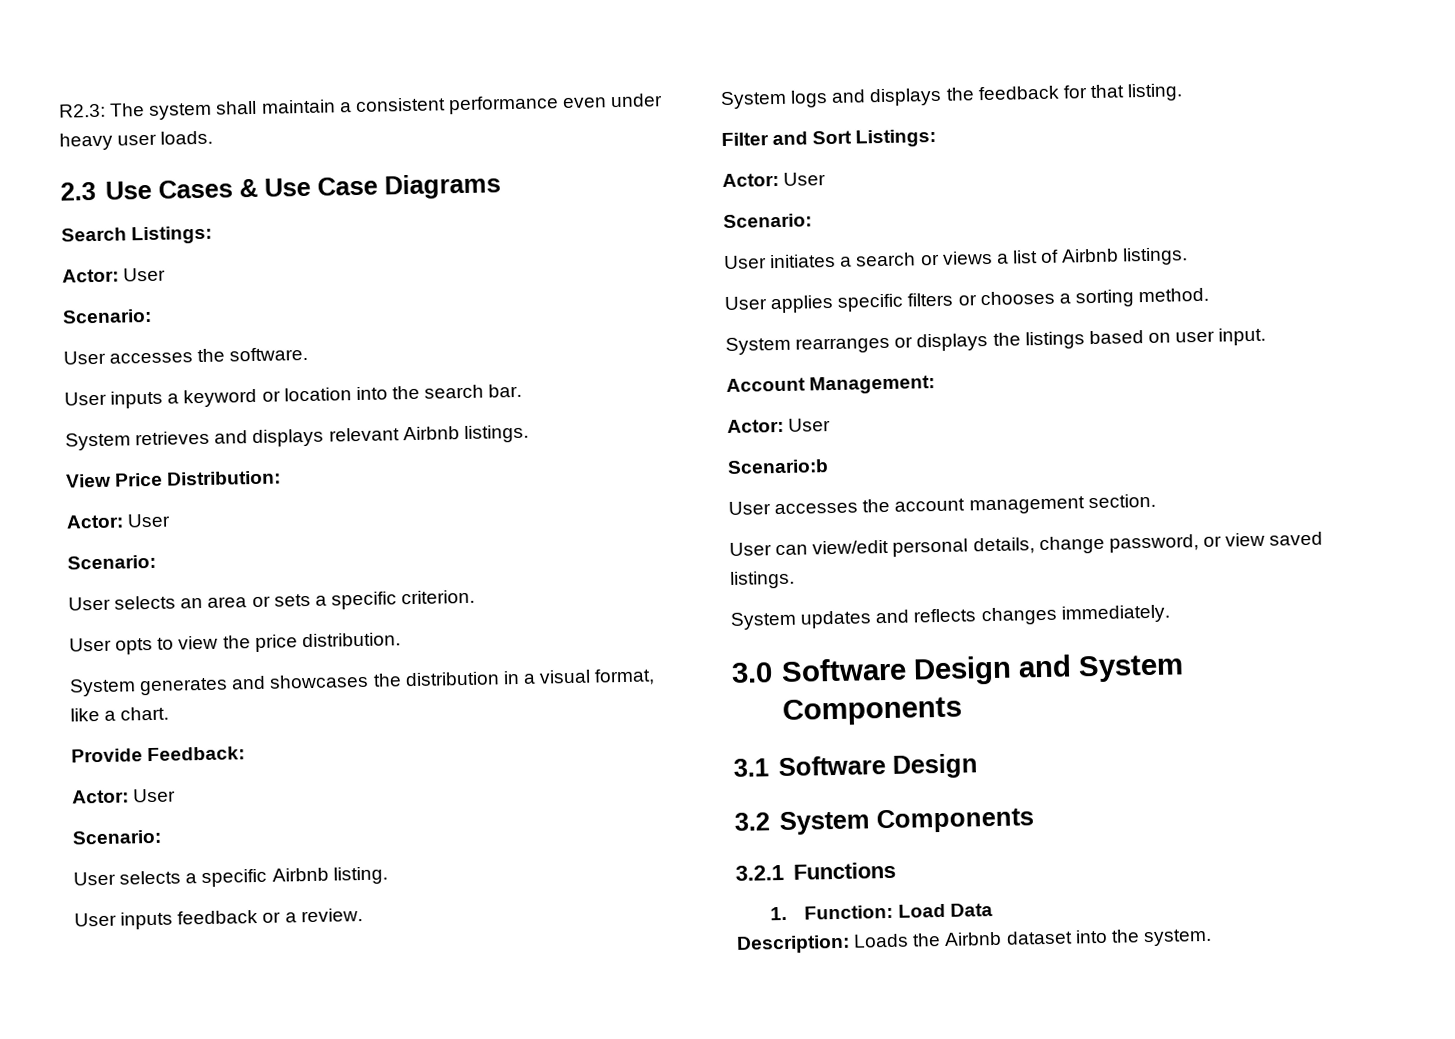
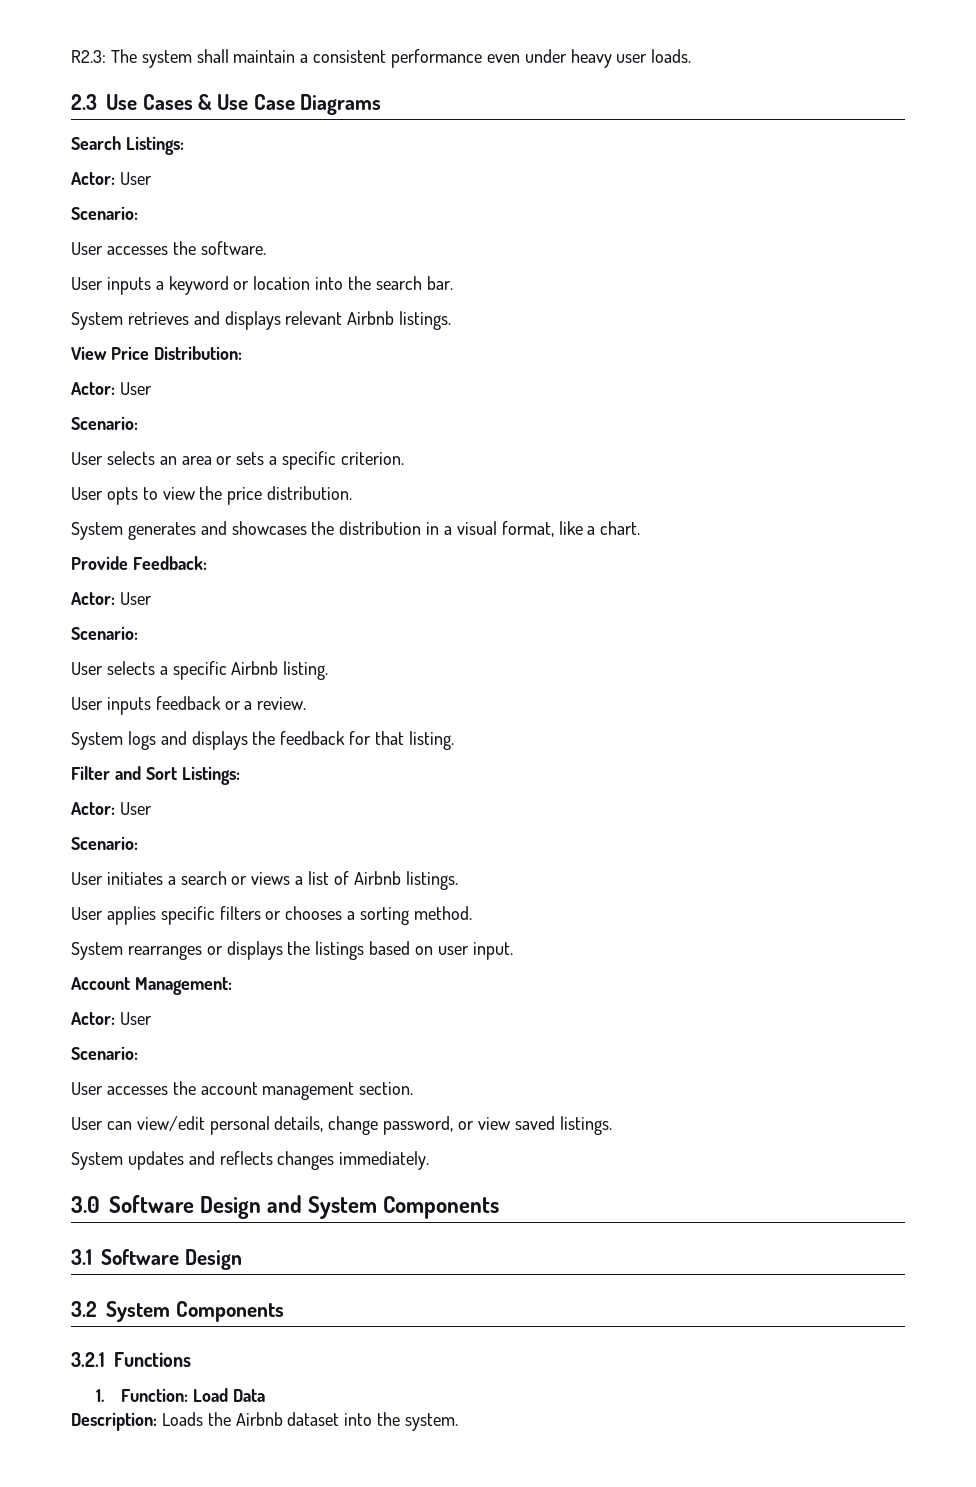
[727,459,829,474] Scenario:b -> [71,1046,138,1060] Scenario:

